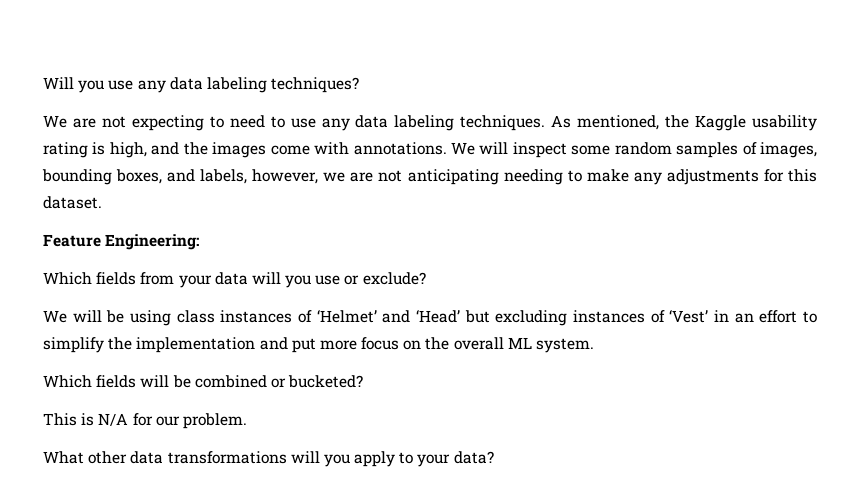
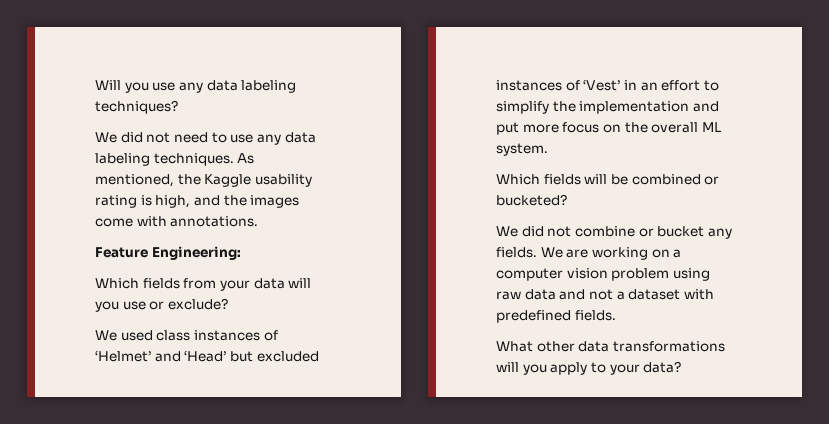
[72,115,224,131] are not expecting to -> [120,132,171,143] did not
[450,142,817,158] [42,169,817,185] [43,196,102,209] We will inspect some random samples of images, bounding boxes, and labels, however, we are not anticipating needing to make any adjustments for this dataset. -> (259, 221) none
[72,310,171,326] will be using -> [120,330,153,341] used
[495,310,568,326] excluding -> [256,351,319,362] excluded
[43,413,247,429] This is N/A for our problem. -> [496,226,732,239] [496,247,682,260] [496,268,710,281] [496,289,714,300] [496,310,616,323] We did not combine or bucket any fields. We are working on a computer vision problem using raw data and not a dataset with predefined fields.

